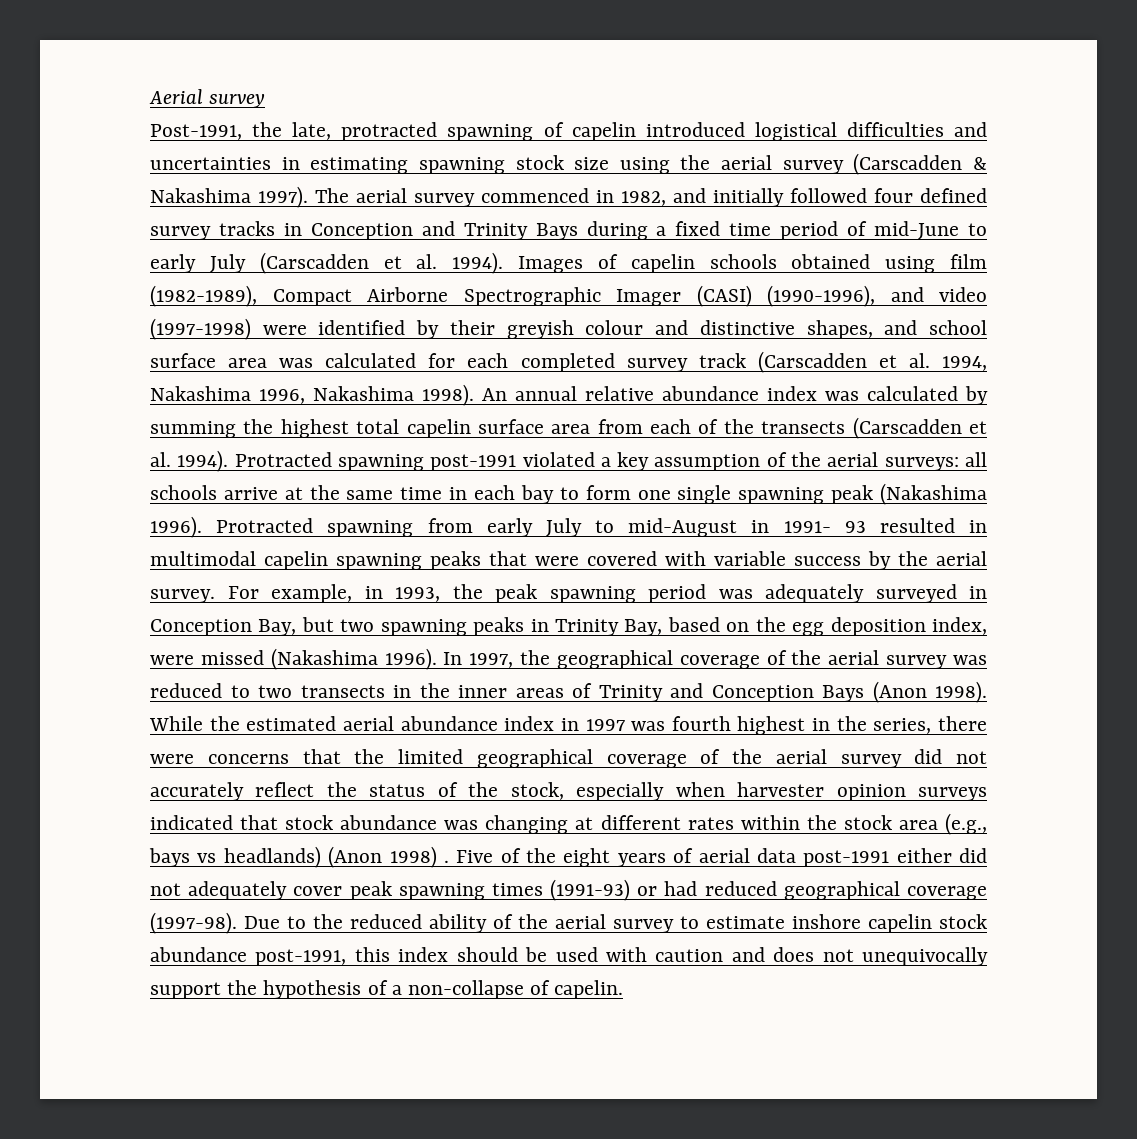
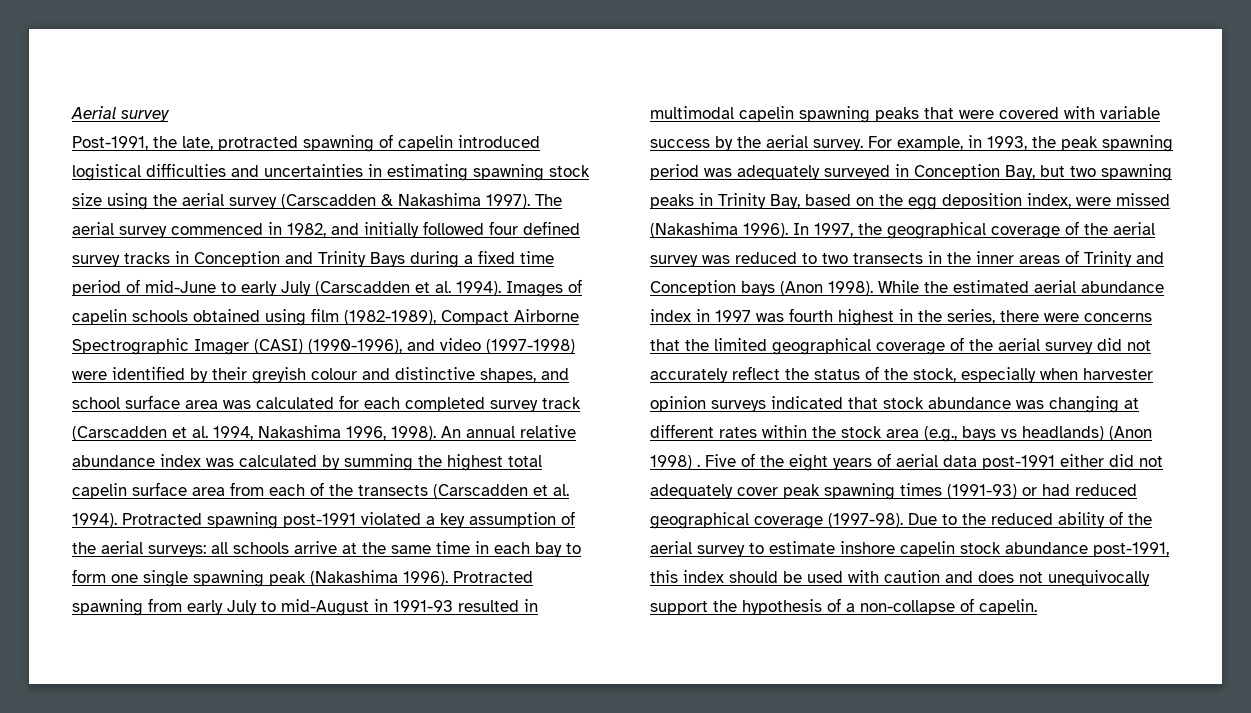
[313,386,414,401] Nakashima -> (386, 433) none
[783,521,866,533] 1991- 93 -> [393,600,453,612] 1991-93
[822,685,864,702] Bays -> [741,281,775,296] bays

